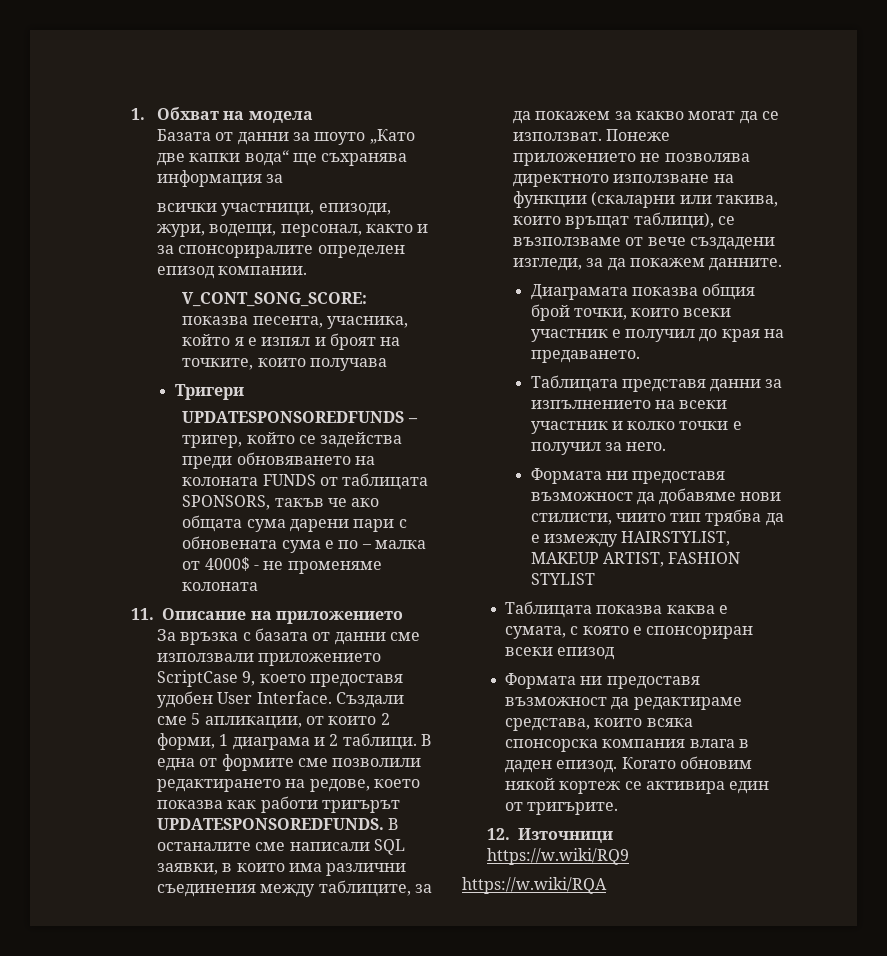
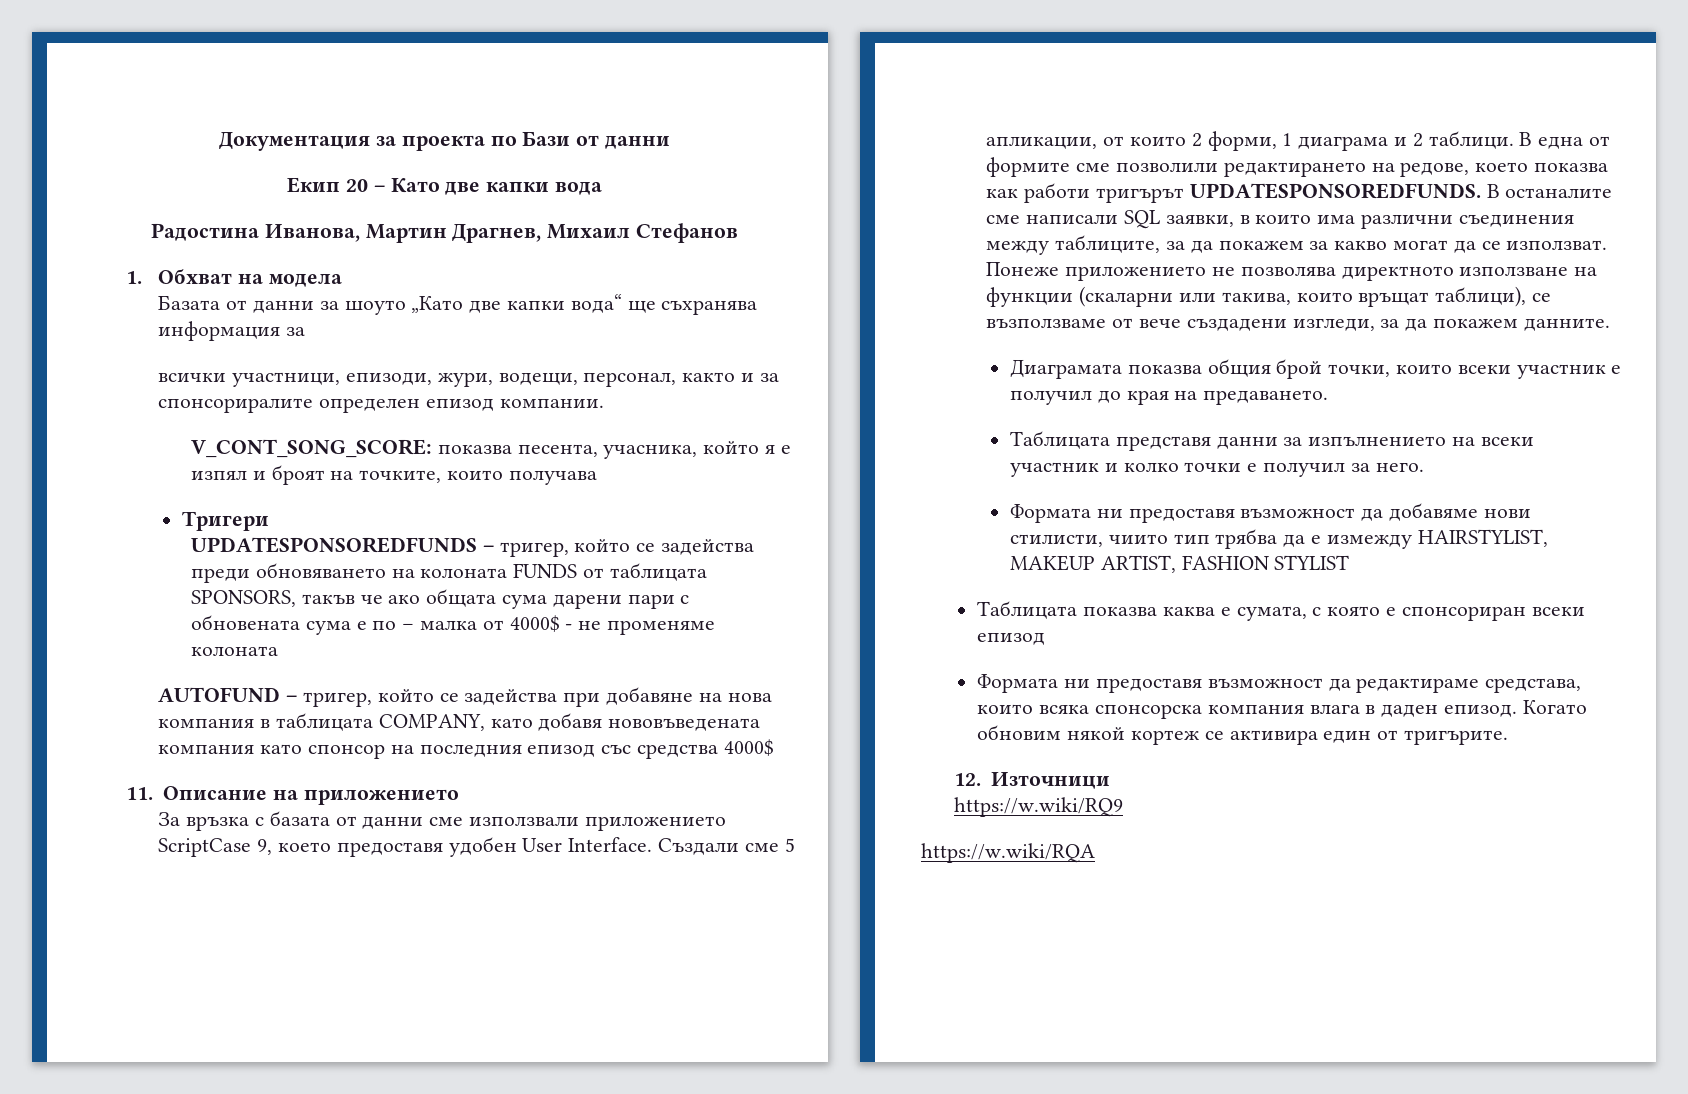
(131, 114) none -> [219,131,670,151] [287,177,602,195] [150,223,739,243] Документация за проекта по Бази от данни // Екип 20 – Като две капки вода // Радостина Иванова, Мартин Драгнев, Михаил Стефанов //
(259, 586) none -> [158,687,772,707] [158,713,761,731] [158,739,774,759] // AUTOFUND – тригер, който се задейства при добавяне на нова компания в таблицата COMPANY, като добавя нововъведената компания като спонсор на последния епизод със средства 4000$

